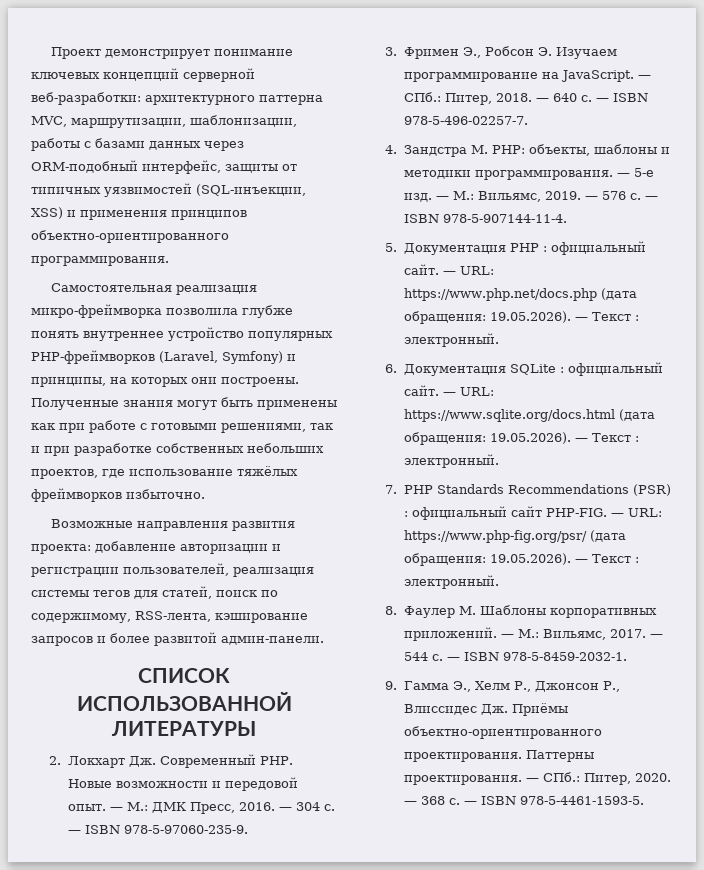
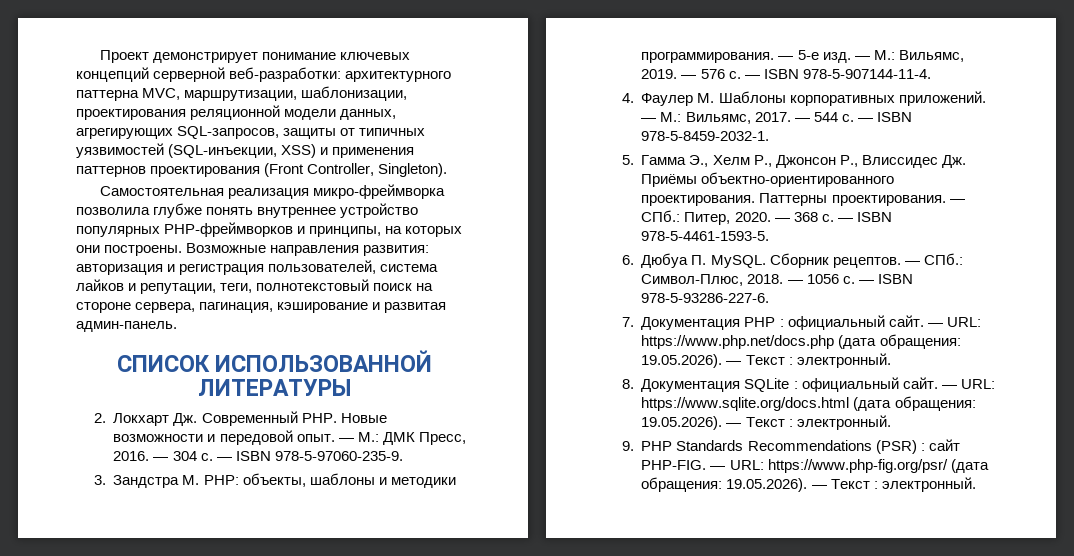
[31,138,244,151] [31,160,221,174] работы с базами данных через ORM-подобный интерфейс, -> [76,105,397,120] [76,126,280,139] проектирования реляционной модели данных, агрегирующих SQL-запросов,
[171,210,247,220] [31,230,229,243] [31,256,169,266] принципов объектно-ориентированного программирования. -> [76,163,448,177] паттернов проектирования (Front Controller, Singleton).
[159,351,283,364] (Laravel, Symfony) -> (294, 229) none
[31,397,337,410] [31,420,333,433] [31,443,324,456] [31,466,298,479] [31,488,205,502] [50,519,295,531] [31,541,281,554] [31,563,314,577] [31,586,278,599] [31,611,308,623] [31,632,324,646] Полученные знания могут быть применены как при работе с готовыми решениями, так и при разработке собственных небольших проектов, где использование тяжёлых фреймворков избыточно. // Возможные направления развития проекта: добавление авторизации и регистрации пользователей, реализация системы тегов для статей, поиск по содержимому, RSS-лента, кэширование запросов и более развитой админ-панели. -> [186,243,430,256] [76,260,439,275] [76,279,434,294] [76,302,447,313] [76,321,177,332] Возможные направления развития: авторизация и регистрация пользователей, система лайков и репутации, теги, полнотекстовый поиск на стороне сервера, пагинация, кэширование и развитая админ-панель.
[403,46,617,59] [403,70,651,82] [403,92,648,105] [403,116,528,125] [385,145,398,154] Фримен Э., Робсон Э. Изучаем программирование на JavaScript. — СПб.: Питер, 2018. — 640 с. — ISBN 978-5-496-02257-7. // 4. -> (106, 480) none
[385,241,646,255] [403,264,494,275] [403,288,637,301] [403,311,639,324] [403,333,499,347] [385,362,663,376] [403,385,494,396] [403,409,655,422] [403,432,639,445] [403,454,499,468] [385,484,671,496] [403,506,662,520] [403,530,626,543] [403,553,639,566] [403,575,499,589] [385,606,398,615] 5. Документация PHP : официальный сайт. — URL: https://www.php.net/docs.php (дата обращения: 19.05.2026). — Текст : электронный. // 6. Документация SQLite : официальный сайт. — URL: https://www.sqlite.org/docs.html (дата обращения: 19.05.2026). — Текст : электронный. // 7. PHP Standards Recommendations (PSR) : официальный сайт PHP-FIG. — URL: https://www.php-fig.org/psr/ (дата обращения: 19.05.2026). — Текст : электронный. // 8. -> [621,93,634,103] 4.
[385,681,398,690] 9. -> [621,155,634,165] 5.
(644, 800) none -> [621,253,963,268] [641,274,913,286] [641,293,770,303] [621,315,981,330] [641,334,961,349] [641,353,891,368] [621,377,995,392] [641,396,976,411] [641,415,891,430] [621,439,960,454] [641,459,989,473] [641,477,976,492] // 6. Дюбуа П. MySQL. Сборник рецептов. — СПб.: Символ-Плюс, 2018. — 1056 с. — ISBN 978-5-93286-227-6. // 7. Документация PHP : официальный сайт. — URL: https://www.php.net/docs.php (дата обращения: 19.05.2026). — Текст : электронный. // 8. Документация SQLite : официальный сайт. — URL: https://www.sqlite.org/docs.html (дата обращения: 19.05.2026). — Текст : электронный. // 9. PHP Standards Recommendations (PSR) : сайт PHP-FIG. — URL: https://www.php-fig.org/psr/ (дата обращения: 19.05.2026). — Текст : электронный.

